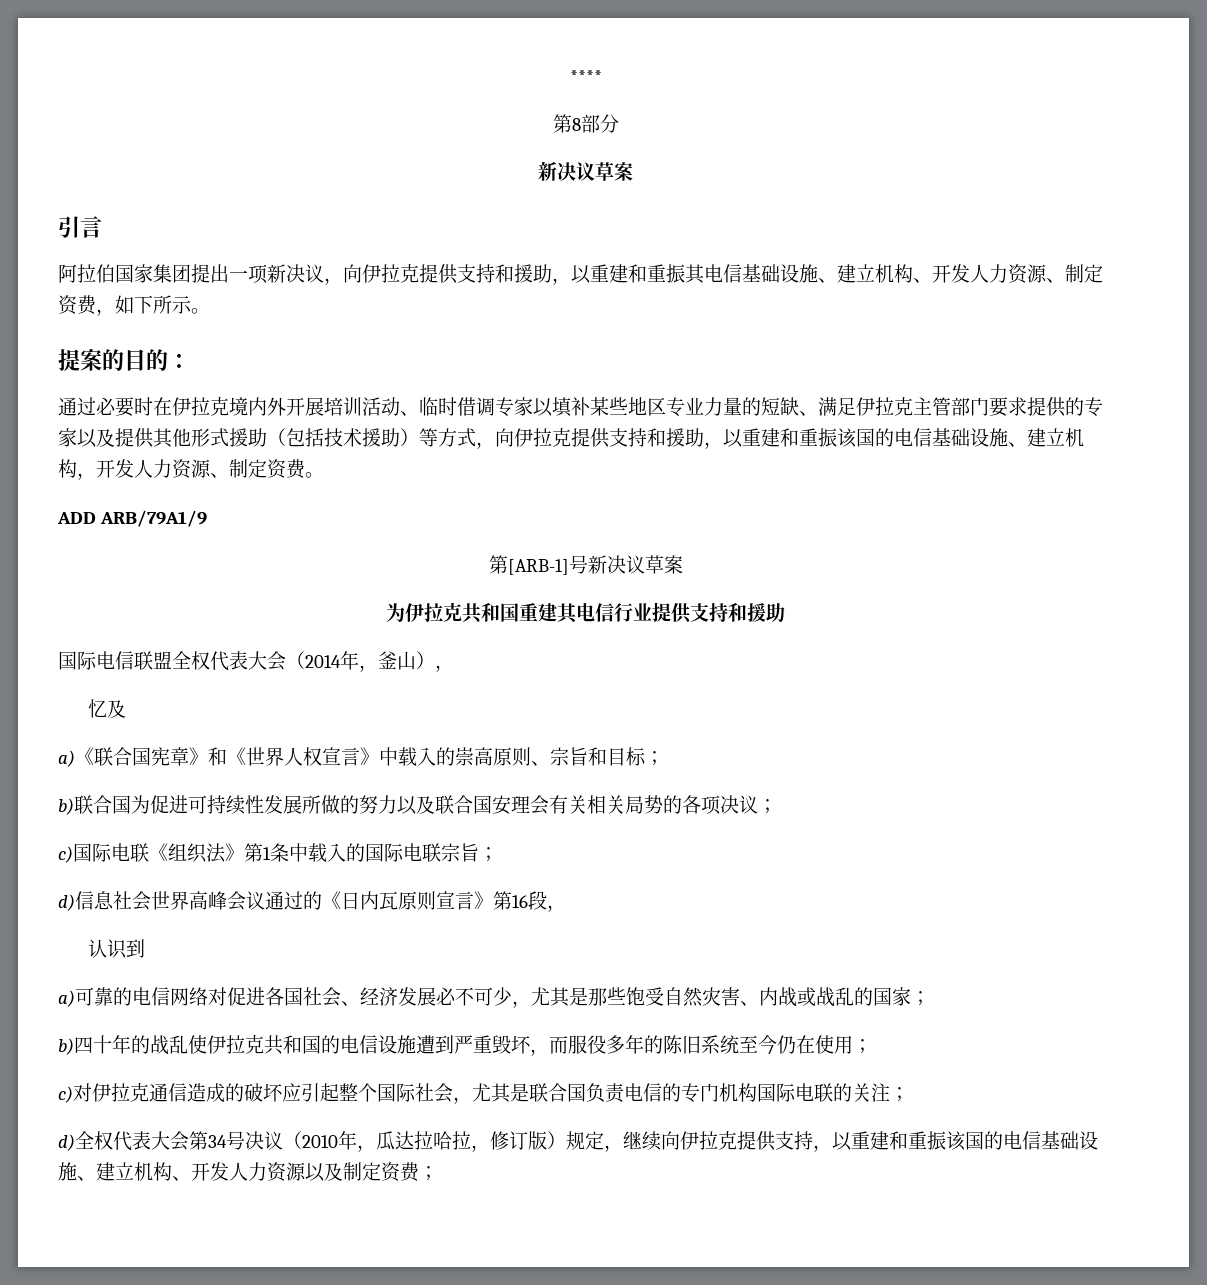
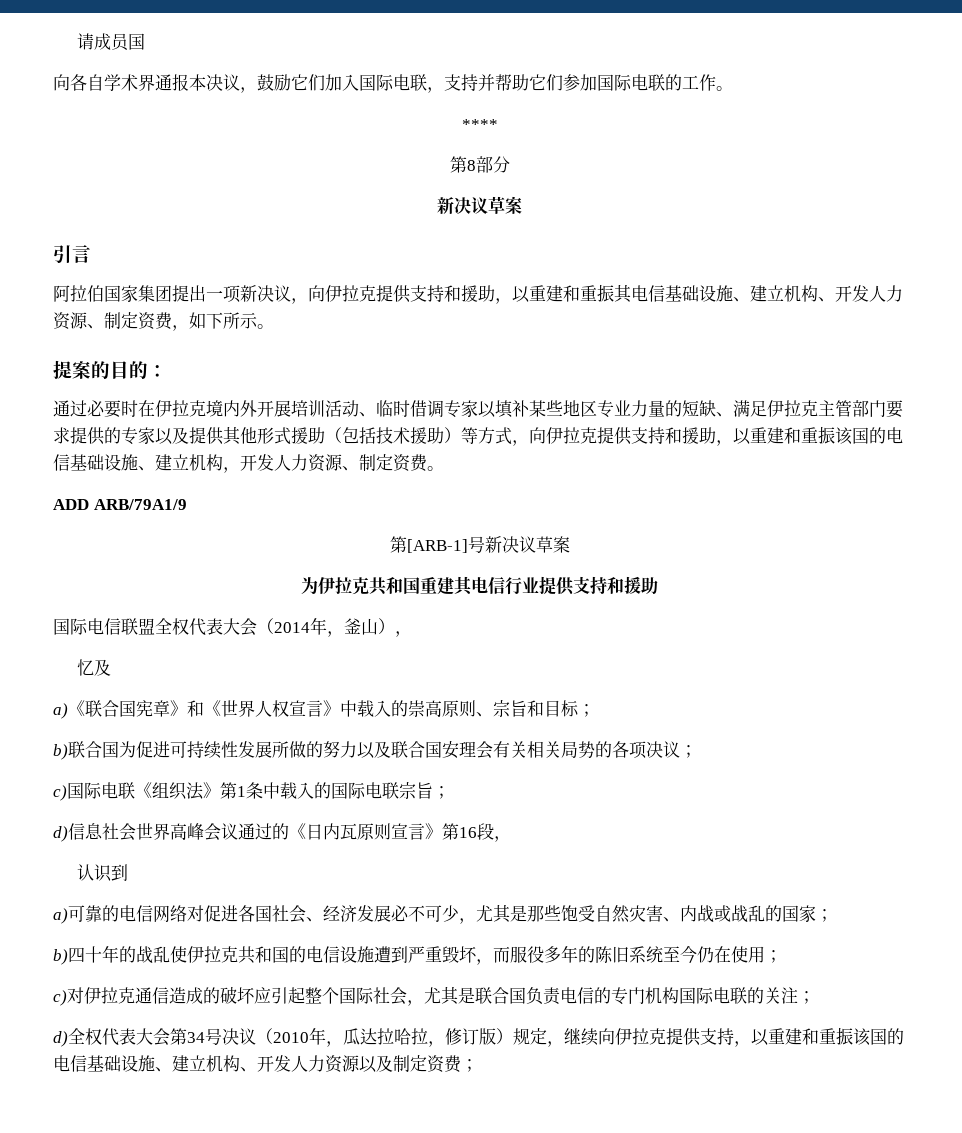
(569, 76) none -> [76,33,145,51] [53,74,733,93] 请成员国 // 向各自学术界通报本决议，鼓励它们加入国际电联，支持并帮助它们参加国际电联的工作。 //

